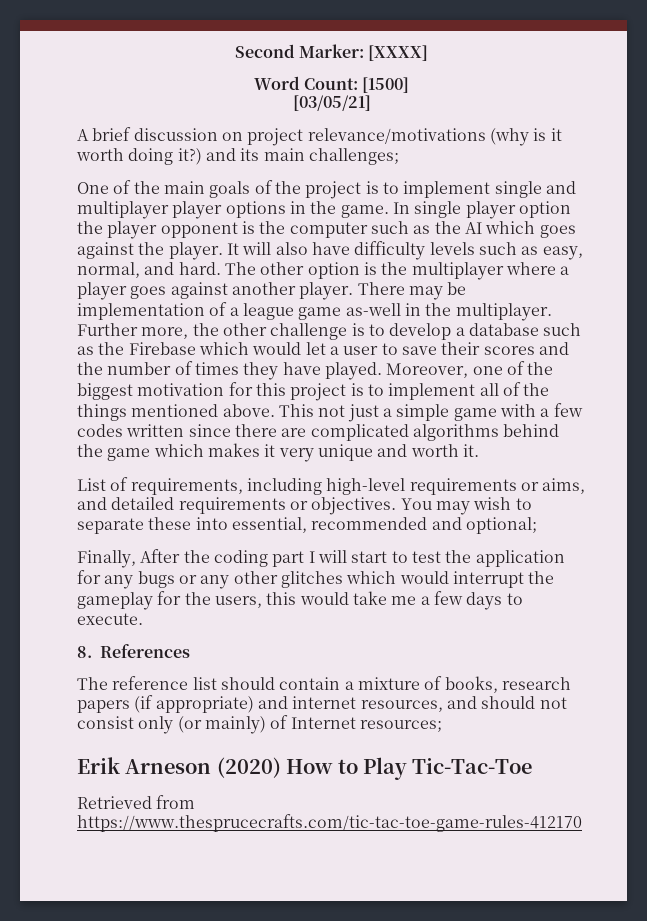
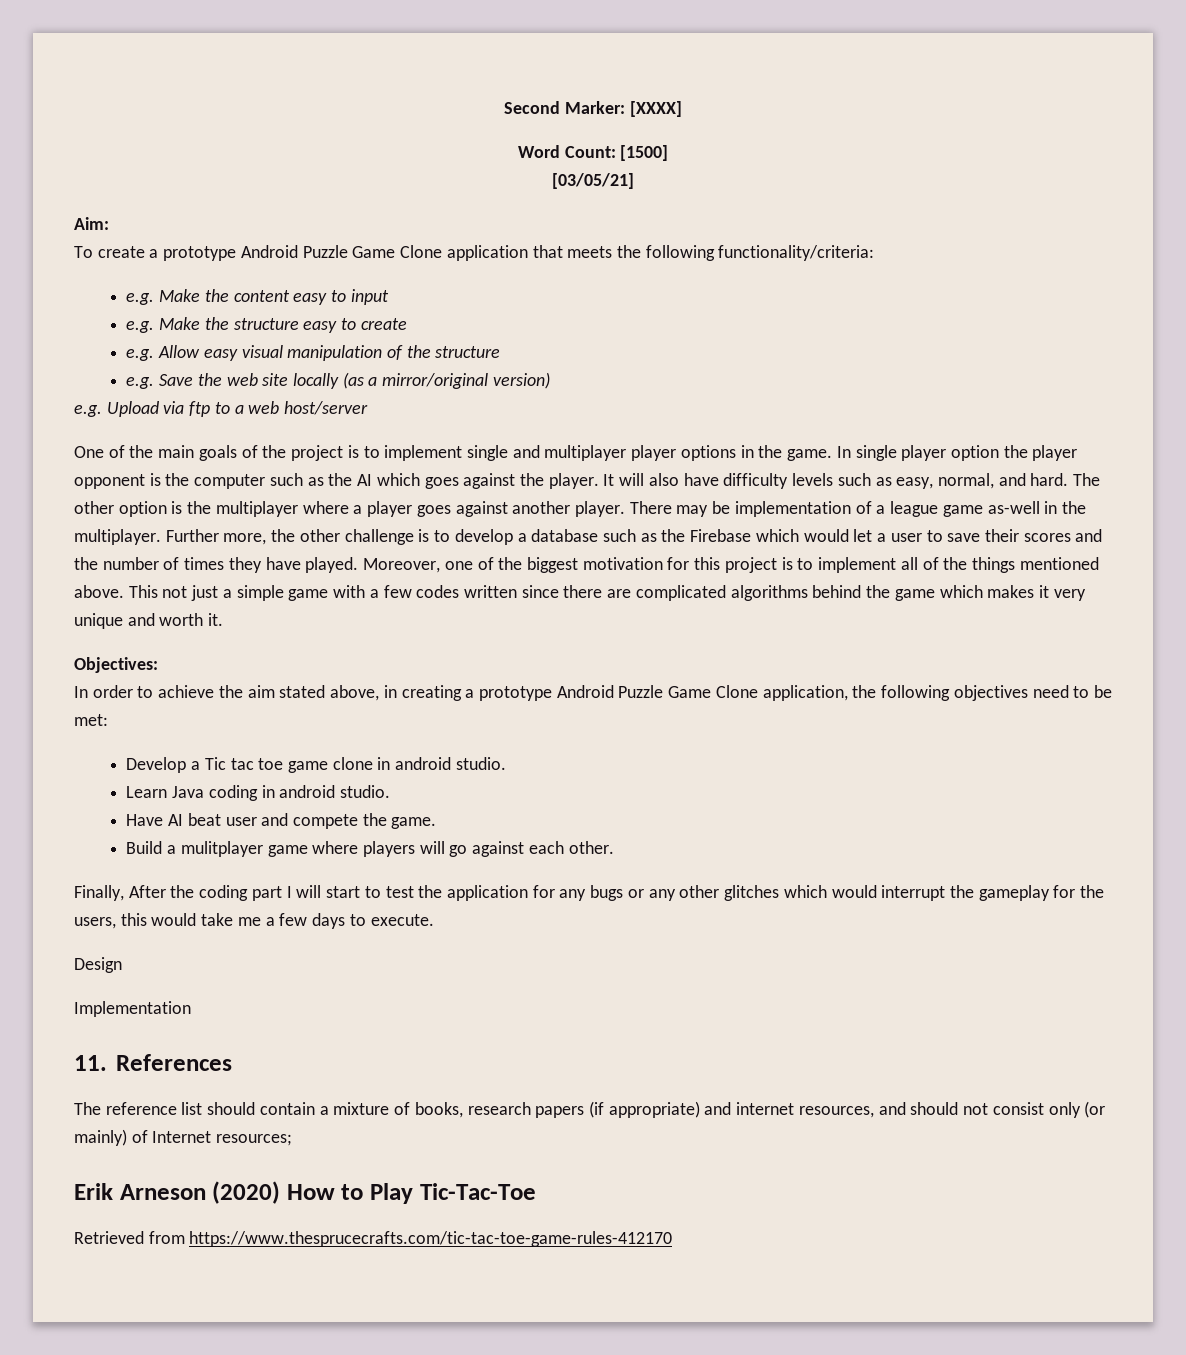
[77,127,562,146] [76,148,399,165] A brief discussion on project relevance/motivations (why is it worth doing it?) and its main challenges; -> [74,217,109,230] [74,245,875,261] [126,289,389,305] [126,317,407,333] [126,345,501,361] [126,372,550,389] [74,401,369,417] Aim: // To create a prototype Android Puzzle Game Clone application that meets the following functionality/criteria: // e.g. Make the content easy to input // e.g. Make the structure easy to create // e.g. Allow easy visual manipulation of the structure // e.g. Save the web site locally (as a mirror/original version) // e.g. Upload via ftp to a web host/server
[77,477,586,495] [77,497,532,515] [77,517,537,534] List of requirements, including high-level requirements or aims, and detailed requirements or objectives. You may wish to separate these into essential, recommended and optional; -> [74,657,158,673] [74,685,1112,701] [74,714,108,726] [126,757,506,773] [126,785,390,801] [126,813,437,829] [126,841,614,857] Objectives: // In order to achieve the aim stated above, in creating a prototype Android Puzzle Game Clone application, the following objectives need to be met: // Develop a Tic tac toe game clone in android studio. // Learn Java coding in android studio. // Have AI beat user and compete the game. // Build a mulitplayer game where players will go against each other.
[77,646,92,658] 8. -> [74,957,122,973] [74,1001,191,1017] [74,1055,107,1071] Design // Implementation // 11.

